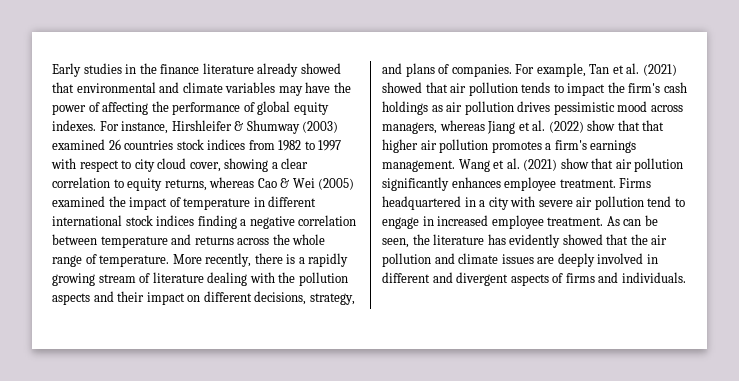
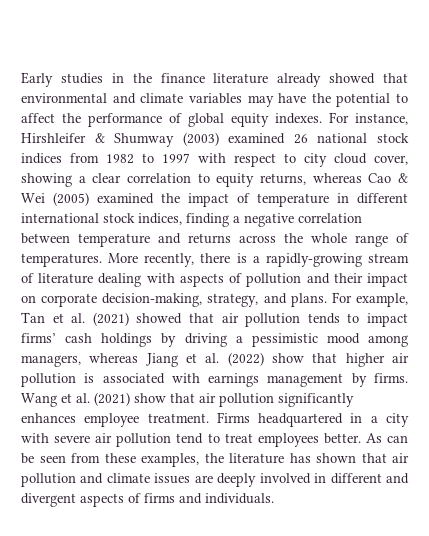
[52,102,149,115] power of affecting -> [336,93,408,107] [21,113,55,123] potential to affect
[124,140,174,150] countries -> [317,133,368,143] national
[156,215,195,226] indices -> [138,213,182,225] indices,
[99,255,170,267] temperature. -> [21,253,102,267] temperatures.
[308,253,349,267] [52,273,95,286] rapidly growing -> [265,253,362,267] rapidly-growing
[278,272,348,286] [52,293,90,305] the pollution aspects -> [179,273,302,287] aspects of pollution
[203,291,355,305] [382,63,512,77] different decisions, strategy, and plans of companies. -> [41,293,327,307] corporate decision-making, strategy, and plans.
[607,82,687,93] [382,101,551,115] the firm's cash holdings as air pollution drives -> [21,333,243,347] firms’ cash holdings by driving a
[650,105,683,112] across -> [368,335,408,347] among
[642,120,665,131] that -> (338, 358) none
[491,140,637,153] [382,160,455,172] promotes a firm's earnings management. -> [84,373,408,387] is associated with earnings management by firms.
[382,215,658,229] [382,234,648,248] engage in increased employee treatment. As can be seen, the literature has evidently showed that the -> [224,433,408,447] [21,453,387,467] treat employees better. As can be seen from these examples, the literature has shown that

